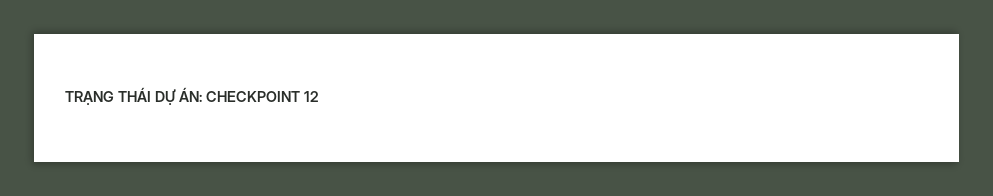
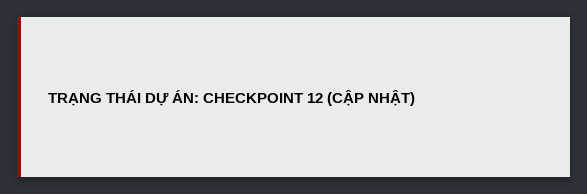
(319, 96) none -> [327,90,416,106] (CẬP NHẬT)

